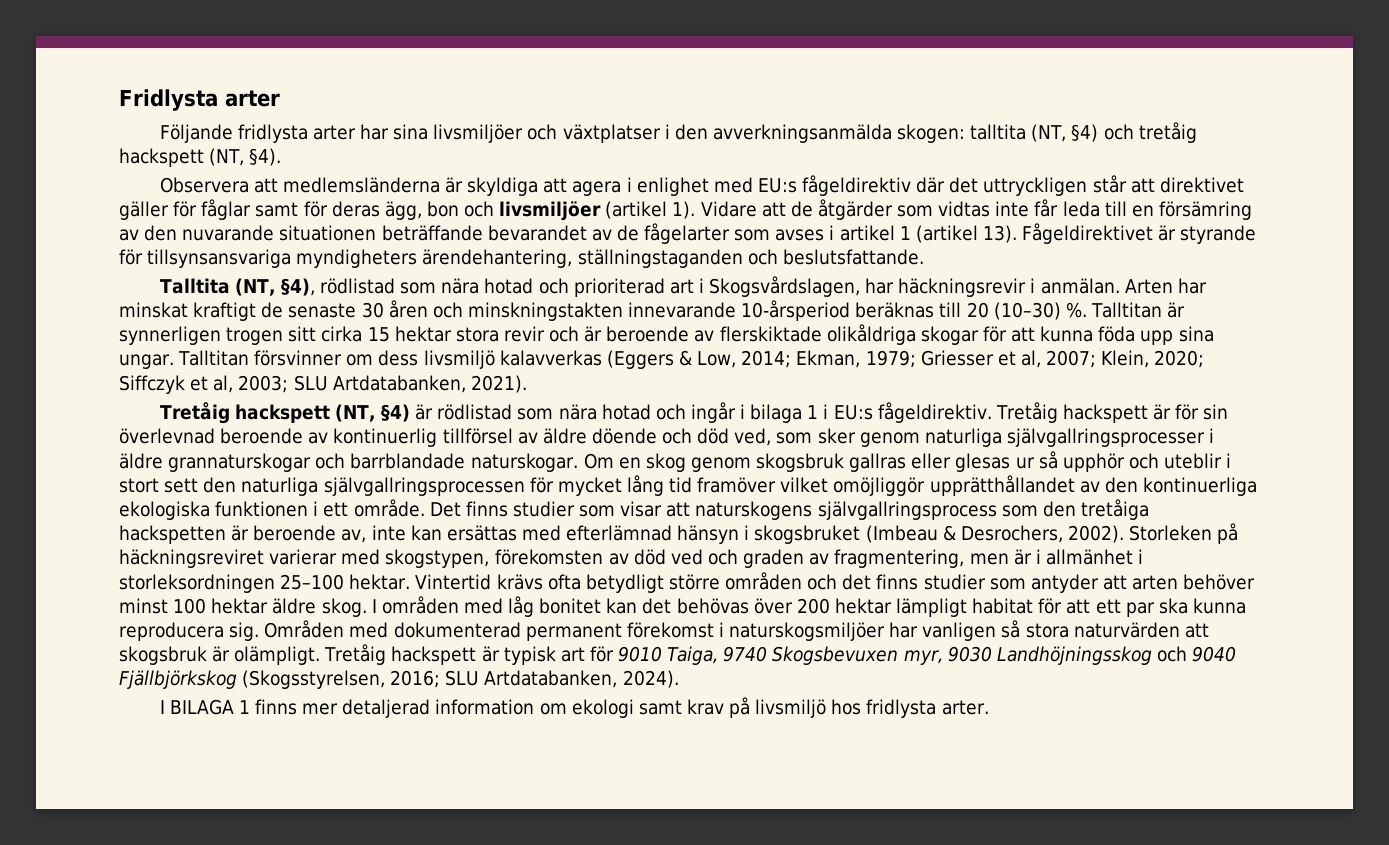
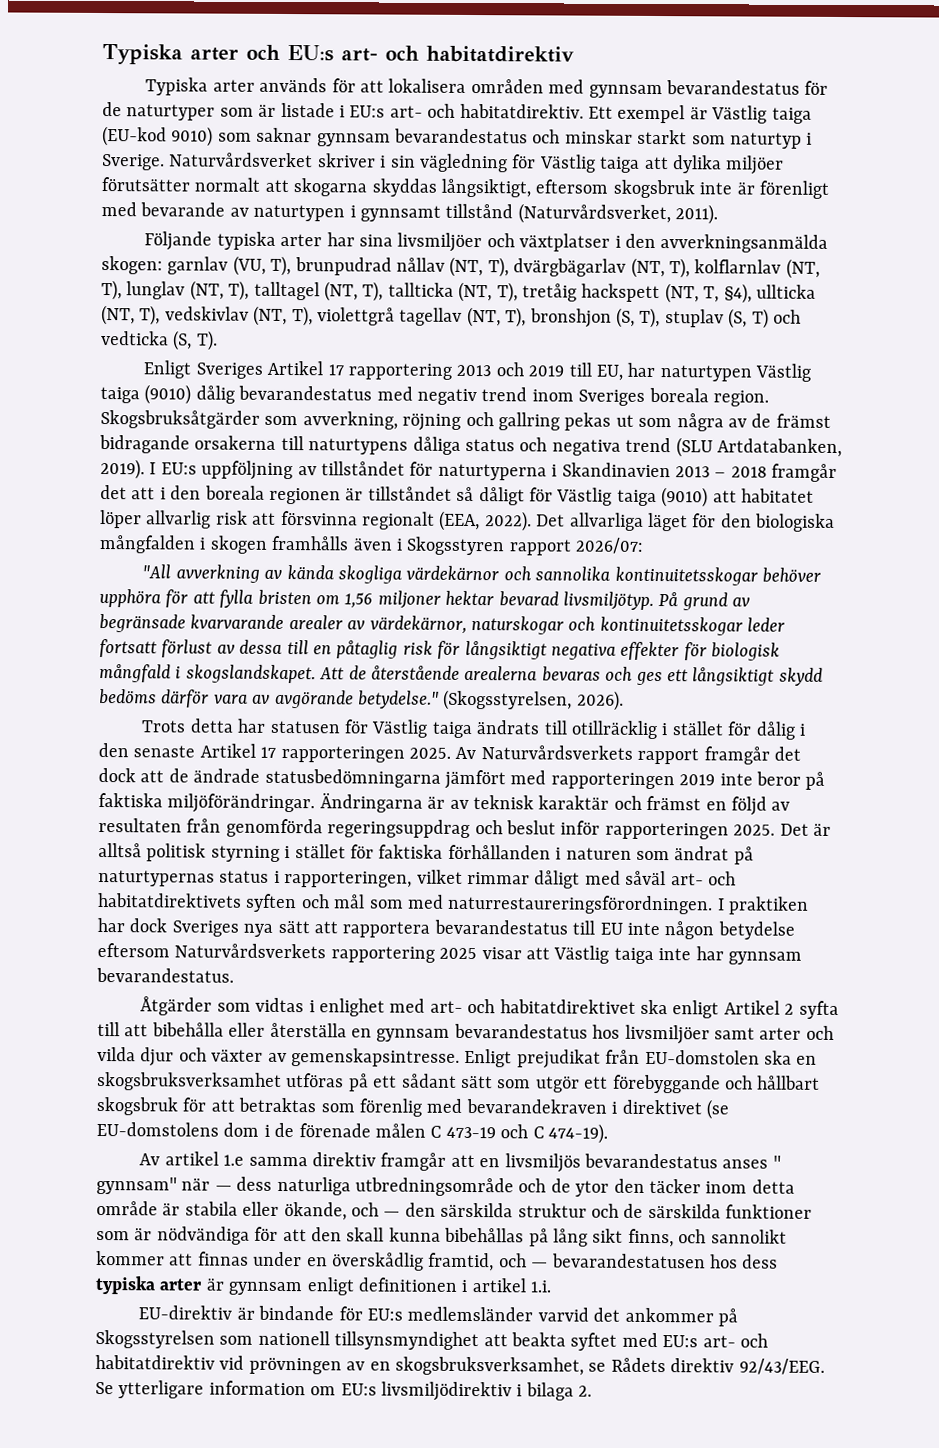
[119,89,280,111] Fridlysta arter -> [102,44,574,65] [145,77,829,99] [102,102,812,124] [102,126,813,149] [101,152,785,175] [101,177,829,199] [101,202,719,225] Typiska arter och EU:s art- och habitatdirektiv // Typiska arter används för att lokalisera områden med gynnsam bevarandestatus för de naturtyper som är listade i EU:s art- och habitatdirektiv. Ett exempel är Västlig taiga (EU-kod 9010) som saknar gynnsam bevarandestatus och minskar starkt som naturtyp i Sverige. Naturvårdsverket skriver i sin vägledning för Västlig taiga att dylika miljöer förutsätter normalt att skogarna skyddas långsiktigt, eftersom skogsbruk inte är förenligt med bevarande av naturtypen i gynnsamt tillstånd (Naturvårdsverket, 2011).
[237,124,308,143] fridlysta -> [216,231,276,250] typiska
[970,122,1197,143] [119,148,282,167] [159,175,1244,196] [119,199,1252,221] [119,223,1257,244] [119,249,924,268] [159,276,1207,297] [119,300,1186,321] [119,324,1214,345] [119,350,1205,369] [119,375,527,394] [159,402,1229,424] [119,428,1215,447] [119,451,1232,472] [119,475,1257,496] [119,499,1149,520] [119,523,1239,544] [119,549,1144,568] [119,572,1256,593] [119,596,1246,617] [119,620,1209,641] [119,644,1237,665] [119,670,679,689] [159,697,989,718] talltita (NT, §4) och tretåig hackspett (NT, §4). // Observera att medlemsländerna är skyldiga att agera i enlighet med EU:s fågeldirektiv där det uttryckligen står att direktivet gäller för fåglar samt för deras ägg, bon och livsmiljöer (artikel 1). Vidare att de åtgärder som vidtas inte får leda till en försämring av den nuvarande situationen beträffande bevarandet av de fågelarter som avses i artikel 1 (artikel 13). Fågeldirektivet är styrande för tillsynsansvariga myndigheters ärendehantering, ställningstaganden och beslutsfattande. // Talltita (NT, §4), rödlistad som nära hotad och prioriterad art i Skogsvårdslagen, har häckningsrevir i anmälan. Arten har minskat kraftigt de senaste 30 åren och minskningstakten innevarande 10-årsperiod beräknas till 20 (10–30) %. Talltitan är synnerligen trogen sitt cirka 15 hektar stora revir och är beroende av flerskiktade olikåldriga skogar för att kunna föda upp sina ungar. Talltitan försvinner om dess livsmiljö kalavverkas (Eggers & Low, 2014; Ekman, 1979; Griesser et al, 2007; Klein, 2020; Siffczyk et al, 2003; SLU Artdatabanken, 2021). // Tretåig hackspett (NT, §4) är rödlistad som nära hotad och ingår i bilaga 1 i EU:s fågeldirektiv. Tretåig hackspett är för sin överlevnad beroende av kontinuerlig tillförsel av äldre döende och död ved, som sker genom naturliga självgallringsprocesser i äldre grannaturskogar och barrblandade naturskogar. Om en skog genom skogsbruk gallras eller glesas ur så upphör och uteblir i stort sett den naturliga självgallringsprocessen för mycket lång tid framöver vilket omöjliggör upprätthållandet av den kontinuerliga ekologiska funktionen i ett område. Det finns studier som visar att naturskogens självgallringsprocess som den tretåiga hackspetten är beroende av, inte kan ersättas med efterlämnad hänsyn i skogsbruket (Imbeau & Desrochers, 2002). Storleken på häckningsreviret varierar med skogstypen, förekomsten av död ved och graden av fragmentering, men är i allmänhet i storleksordningen 25–100 hektar. Vintertid krävs ofta betydligt större områden och det finns studier som antyder att arten behöver minst 100 hektar äldre skog. I områden med låg bonitet kan det behövas över 200 hektar lämpligt habitat för att ett par ska kunna reproducera sig. Områden med dokumenterad permanent förekomst i naturskogsmiljöer har vanligen så stora naturvärden att skogsbruk är olämpligt. Tretåig hackspett är typisk art för 9010 Taiga, 9740 Skogsbevuxen myr, 9030 Landhöjningsskog och 9040 Fjällbjörkskog (Skogsstyrelsen, 2016; SLU Artdatabanken, 2024). // I BILAGA 1 finns mer detaljerad information om ekologi samt krav på livsmiljö hos fridlysta arter. -> [167,255,820,279] [101,280,816,304] [101,305,801,329] [101,330,218,351] [143,360,812,382] [100,384,769,407] [100,409,831,432] [99,434,842,458] [100,458,838,482] [100,484,814,508] [100,509,836,532] [99,534,645,556] [142,564,822,586] [99,588,751,611] [99,613,786,636] [99,638,781,661] [99,663,823,686] [99,688,624,711] [141,718,807,740] [98,742,801,765] [98,767,826,790] [98,792,791,816] [98,817,831,840] [98,842,754,865] [98,869,736,889] [98,892,810,915] [97,917,795,940] [97,942,802,965] [96,967,234,983] [140,996,839,1020] [97,1021,834,1045] [97,1046,818,1069] [97,1071,821,1094] [96,1096,729,1120] [96,1121,608,1144] [139,1151,781,1173] [96,1176,795,1197] [96,1200,813,1221] [96,1226,787,1248] [96,1250,779,1272] [95,1275,552,1296] [138,1305,739,1327] [95,1329,768,1351] [95,1354,825,1376] [95,1380,593,1402] garnlav (VU, T), brunpudrad nållav (NT, T), dvärgbägarlav (NT, T), kolflarnlav (NT, T), lunglav (NT, T), talltagel (NT, T), tallticka (NT, T), tretåig hackspett (NT, T, §4), ullticka (NT, T), vedskivlav (NT, T), violettgrå tagellav (NT, T), bronshjon (S, T), stuplav (S, T) och vedticka (S, T). // Enligt Sveriges Artikel 17 rapportering 2013 och 2019 till EU, har naturtypen Västlig taiga (9010) dålig bevarandestatus med negativ trend inom Sveriges boreala region. Skogsbruksåtgärder som avverkning, röjning och gallring pekas ut som några av de främst bidragande orsakerna till naturtypens dåliga status och negativa trend (SLU Artdatabanken, 2019). I EU:s uppföljning av tillståndet för naturtyperna i Skandinavien 2013 – 2018 framgår det att i den boreala regionen är tillståndet så dåligt för Västlig taiga (9010) att habitatet löper allvarlig risk att försvinna regionalt (EEA, 2022). Det allvarliga läget för den biologiska mångfalden i skogen framhålls även i Skogsstyren rapport 2026/07: // "All avverkning av kända skogliga värdekärnor och sannolika kontinuitetsskogar behöver upphöra för att fylla bristen om 1,56 miljoner hektar bevarad livsmiljötyp. På grund av begränsade kvarvarande arealer av värdekärnor, naturskogar och kontinuitetsskogar leder fortsatt förlust av dessa till en påtaglig risk för långsiktigt negativa effekter för biologisk mångfald i skogslandskapet. Att de återstående arealerna bevaras och ges ett långsiktigt skydd bedöms därför vara av avgörande betydelse." (Skogsstyrelsen, 2026). // Trots detta har statusen för Västlig taiga ändrats till otillräcklig i stället för dålig i den senaste Artikel 17 rapporteringen 2025. Av Naturvårdsverkets rapport framgår det dock att de ändrade statusbedömningarna jämfört med rapporteringen 2019 inte beror på faktiska miljöförändringar. Ändringarna är av teknisk karaktär och främst en följd av resultaten från genomförda regeringsuppdrag och beslut inför rapporteringen 2025. Det är alltså politisk styrning i stället för faktiska förhållanden i naturen som ändrat på naturtypernas status i rapporteringen, vilket rimmar dåligt med såväl art- och habitatdirektivets syften och mål som med naturrestaureringsförordningen. I praktiken har dock Sveriges nya sätt att rapportera bevarandestatus till EU inte någon betydelse eftersom Naturvårdsverkets rapportering 2025 visar att Västlig taiga inte har gynnsam bevarandestatus. // Åtgärder som vidtas i enlighet med art- och habitatdirektivet ska enligt Artikel 2 syfta till att bibehålla eller återställa en gynnsam bevarandestatus hos livsmiljöer samt arter och vilda djur och växter av gemenskapsintresse. Enligt prejudikat från EU-domstolen ska en skogsbruksverksamhet utföras på ett sådant sätt som utgör ett förebyggande och hållbart skogsbruk för att betraktas som förenlig med bevarandekraven i direktivet (se EU-domstolens dom i de förenade målen C 473-19 och C 474-19). // Av artikel 1.e samma direktiv framgår att en livsmiljös bevarandestatus anses " gynnsam" när — dess naturliga utbredningsområde och de ytor den täcker inom detta område är stabila eller ökande, och — den särskilda struktur och de särskilda funktioner som är nödvändiga för att den skall kunna bibehållas på lång sikt finns, och sannolikt kommer att finnas under en överskådlig framtid, och — bevarandestatusen hos dess typiska arter är gynnsam enligt definitionen i artikel 1.i. // EU-direktiv är bindande för EU:s medlemsländer varvid det ankommer på Skogsstyrelsen som nationell tillsynsmyndighet att beakta syftet med EU:s art- och habitatdirektiv vid prövningen av en skogsbruksverksamhet, se Rådets direktiv 92/43/EEG. Se ytterligare information om EU:s livsmiljödirektiv i bilaga 2.

